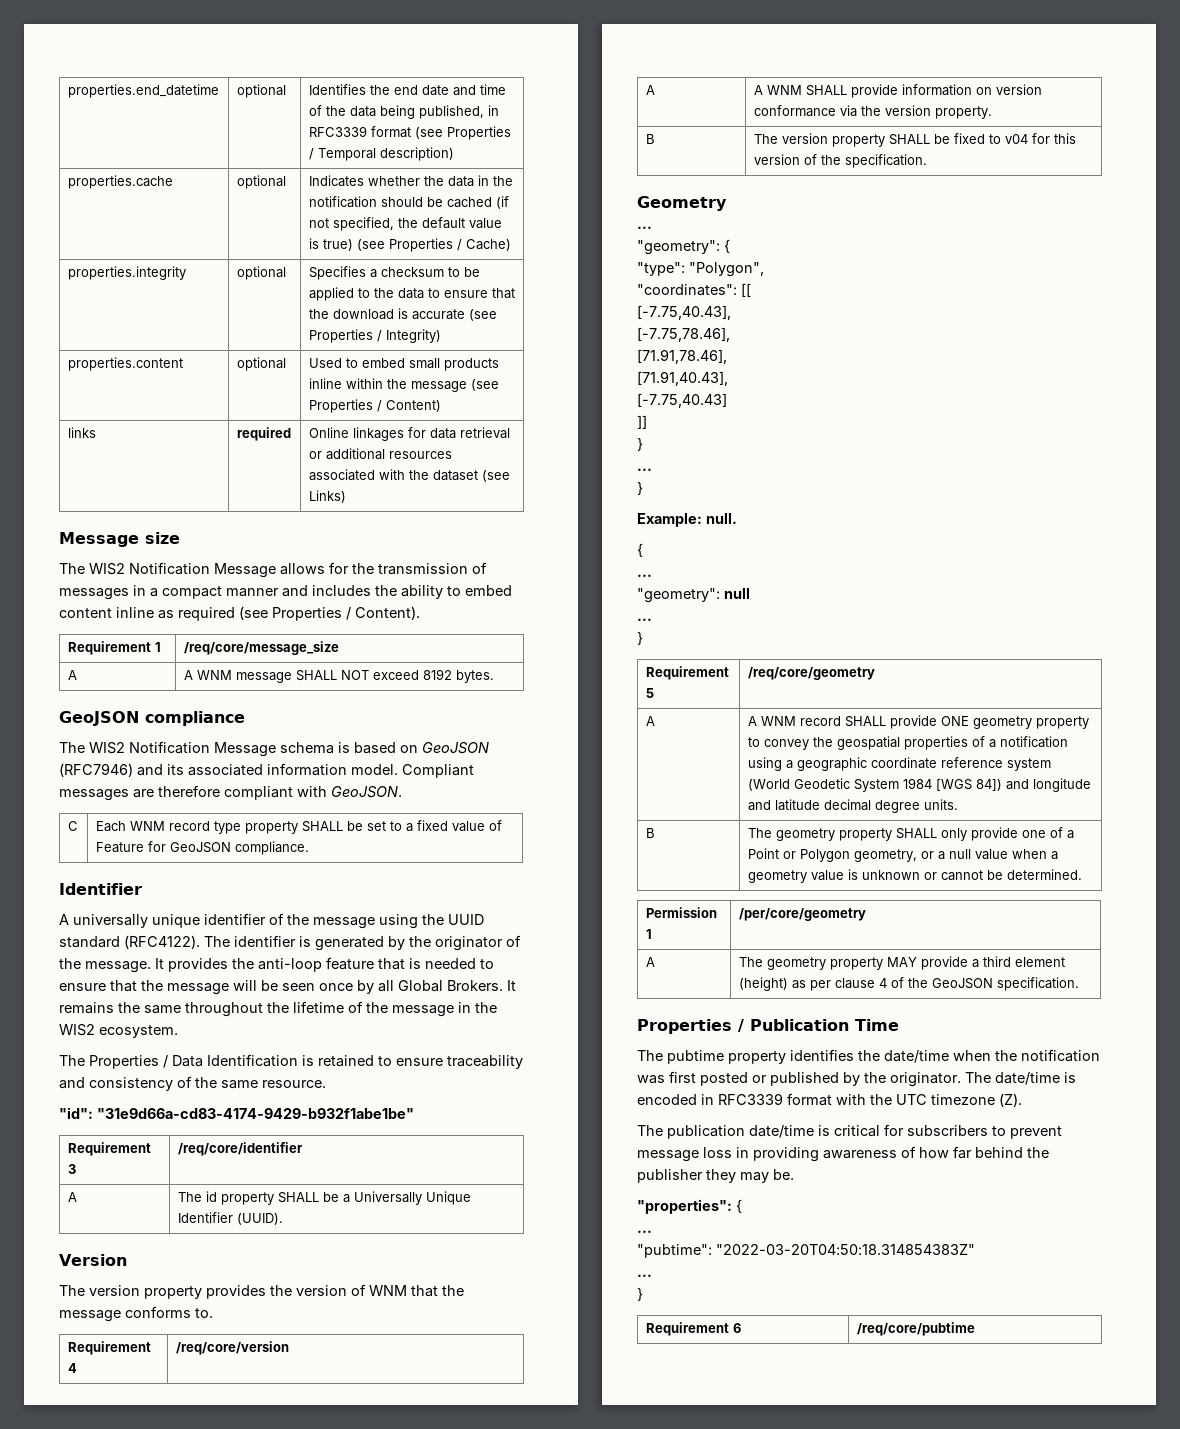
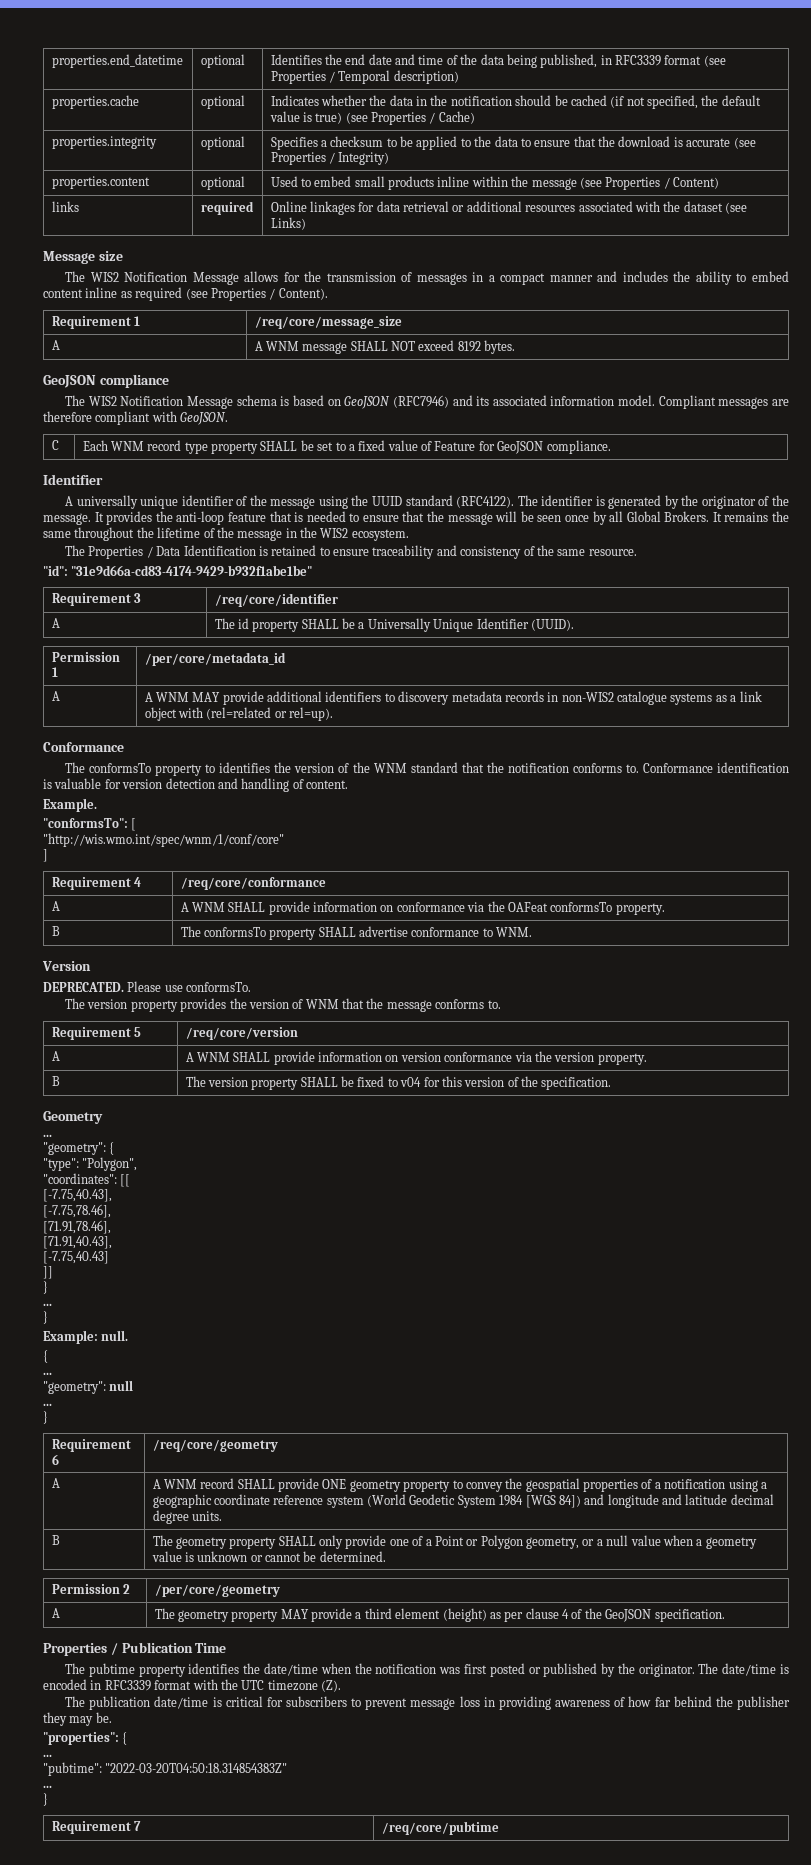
[59,1254,127,1266] // Version -> [51,652,120,662] [51,667,58,677] [144,652,286,666] [51,691,60,701] [144,691,762,705] [144,707,334,721] [43,742,124,752] [65,762,790,776] [43,778,348,792] [43,798,97,812] [43,818,137,831] [43,833,284,847] [43,849,48,862] [51,877,141,890] [180,877,326,890] [51,901,60,911] [180,901,665,915] [51,926,60,936] [180,926,533,940] [42,961,91,971] [43,981,252,992] // Permission 1 | /per/core/metadata_id // A | A WNM MAY provide additional identifiers to discovery metadata records in non-WIS2 catalogue systems as a link object with (rel=related or rel=up). // Conformance // The conformsTo property to identifies the version of the WNM standard that the notification conforms to. Conformance identification is valuable for version detection and handling of content. // Example. // "conformsTo": [ // "http://wis.wmo.int/spec/wnm/1/conf/core" // ] // Requirement 4 | /req/core/conformance // A | A WNM SHALL provide information on conformance via the OAFeat conformsTo property. // B | The conformsTo property SHALL advertise conformance to WNM. // Version // DEPRECATED. Please use conformsTo.
[67,1363,77,1373] 4 -> [133,1027,141,1037] 5
[645,688,654,698] 5 -> [51,1454,59,1465] 6
[645,929,652,939] 1 -> [122,1584,130,1594] 2
[732,1323,741,1333] 6 -> [133,1821,141,1831] 7

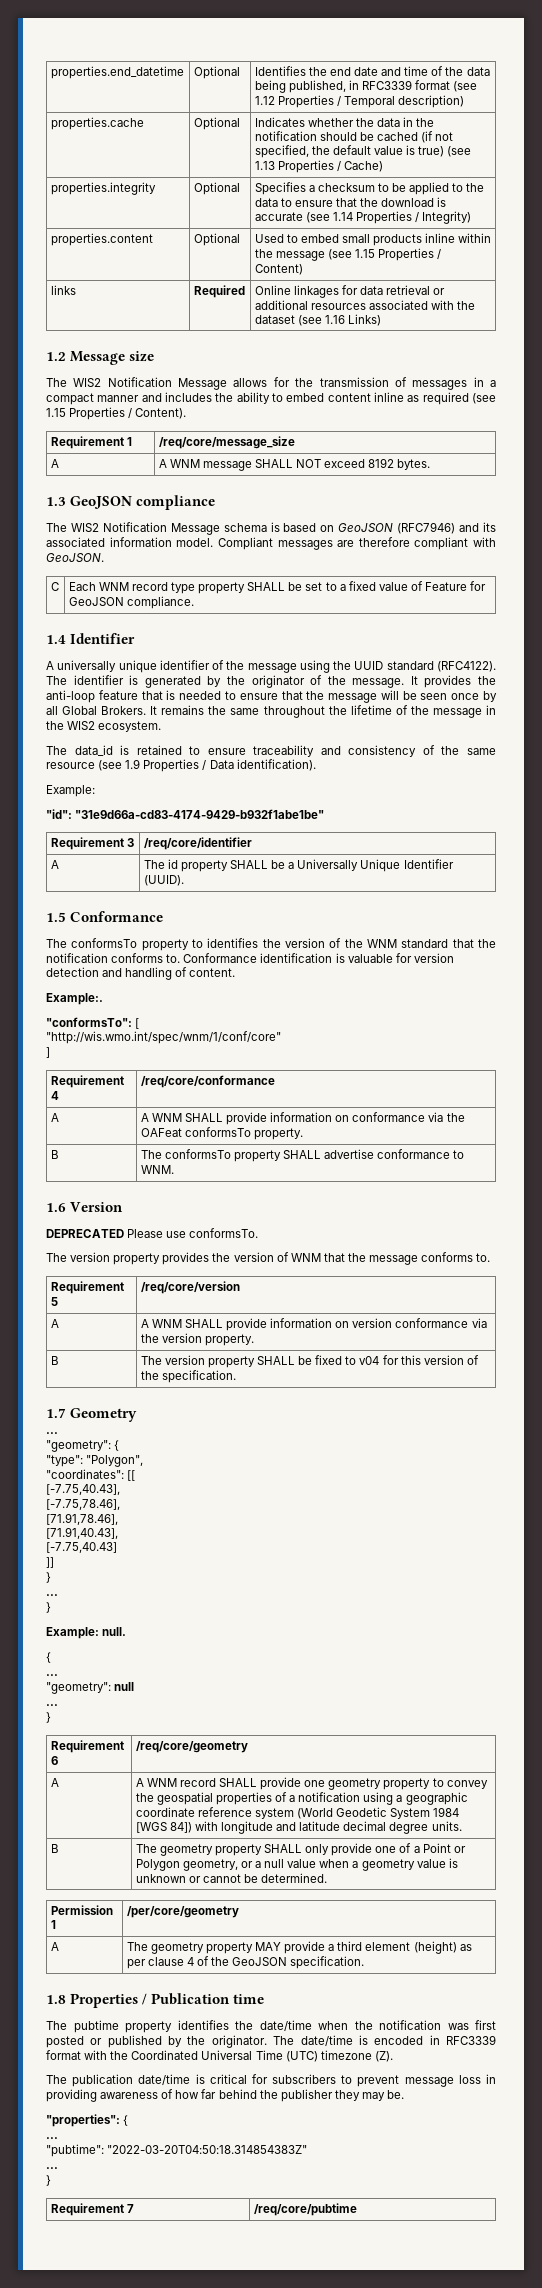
[200,54,245,68] optional -> [193,66,240,79] Optional
(726, 61) none -> [254,96,275,105] 1.12
[200,95,245,109] optional -> [193,117,240,130] Optional
(368, 118) none -> [254,161,275,170] 1.13
[200,136,245,150] optional -> [193,182,240,195] Optional
(756, 143) none -> [332,212,353,221] 1.14
[200,176,245,190] optional -> [193,233,240,246] Optional
(602, 183) none -> [354,249,375,258] 1.15
[200,201,254,215] required -> [193,285,245,298] Required
(748, 208) none -> [324,315,345,324] 1.16
(306, 223) none -> [46,352,66,361] 1.2
(208, 294) none -> [46,408,66,417] 1.15
(516, 347) none -> [46,497,66,506] 1.3
(611, 447) none -> [46,635,66,644] 1.4
[88,545,256,559] Properties / Data Identification -> [74,745,113,756] data_id
[588,549,637,556] resource. -> [46,759,316,772] [46,785,95,797] resource (see 1.9 Properties / Data identification). // Example:
[51,652,120,662] [51,667,58,677] [144,652,286,666] [51,691,60,701] [144,691,762,705] [144,707,334,721] // Permission 1 | /per/core/metadata_id // A | A WNM MAY provide additional identifiers to discovery metadata records in non-WIS2 catalogue systems as a link object with (rel=related or rel=up). // -> [46,912,66,922] // 1.5
[43,798,97,812] Example. -> [46,993,103,1005] Example:.
(533, 932) none -> [46,1203,66,1212] 1.6
[43,982,124,992] DEPRECATED. -> [46,1229,124,1238] DEPRECATED
(612, 1083) none -> [46,1408,66,1418] 1.7
[322,1479,347,1489] ONE -> [304,1780,326,1787] one
[584,1494,605,1505] and -> [194,1821,218,1831] with
[122,1584,130,1594] 2 -> [50,1920,56,1929] 1
(725, 1615) none -> [46,1995,66,2004] 1.8
[195,1643,227,1653] Time -> [233,1994,265,2004] time
[241,1680,265,1690] UTC -> [131,2050,318,2062] Coordinated Universal Time (UTC)

